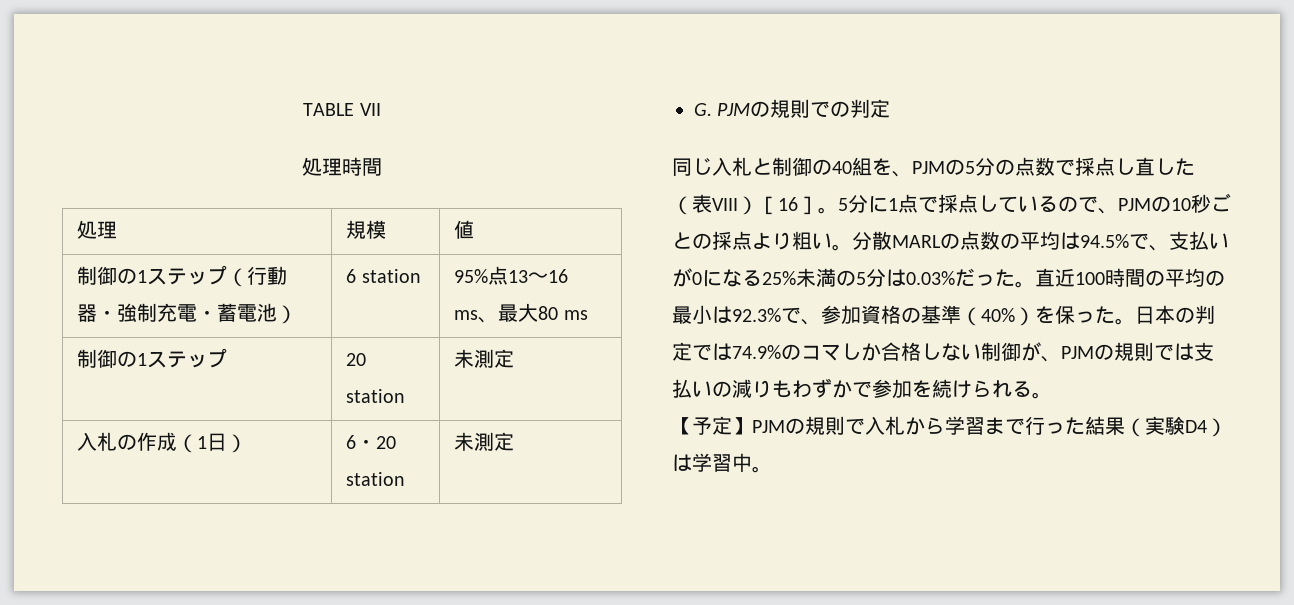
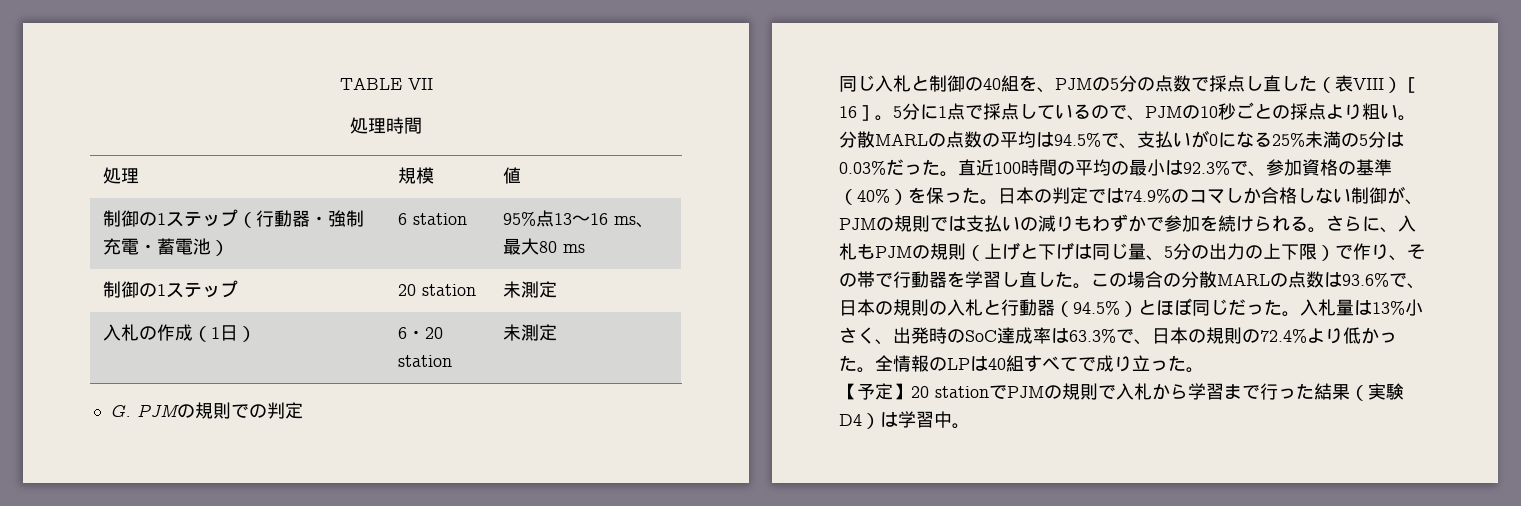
(1052, 395) none -> [1326,215,1416,233] [839,242,1425,261] [839,271,1425,289] [839,298,1423,317] [839,327,1397,345] [839,355,1204,373] さらに、入札もPJMの規則（上げと下げは同じ量、5分の出力の上下限）で作り、その帯で行動器を学習し直した。この場合の分散MARLの点数は93.6%で、日本の規則の入札と行動器（94.5%）とほぼ同じだった。入札量は13%小さく、出発時のSoC達成率は63.3%で、日本の規則の72.4%より低かった。全情報のLPは40組すべてで成り立った。
(752, 426) none -> [911,385,1007,399] 20 stationで

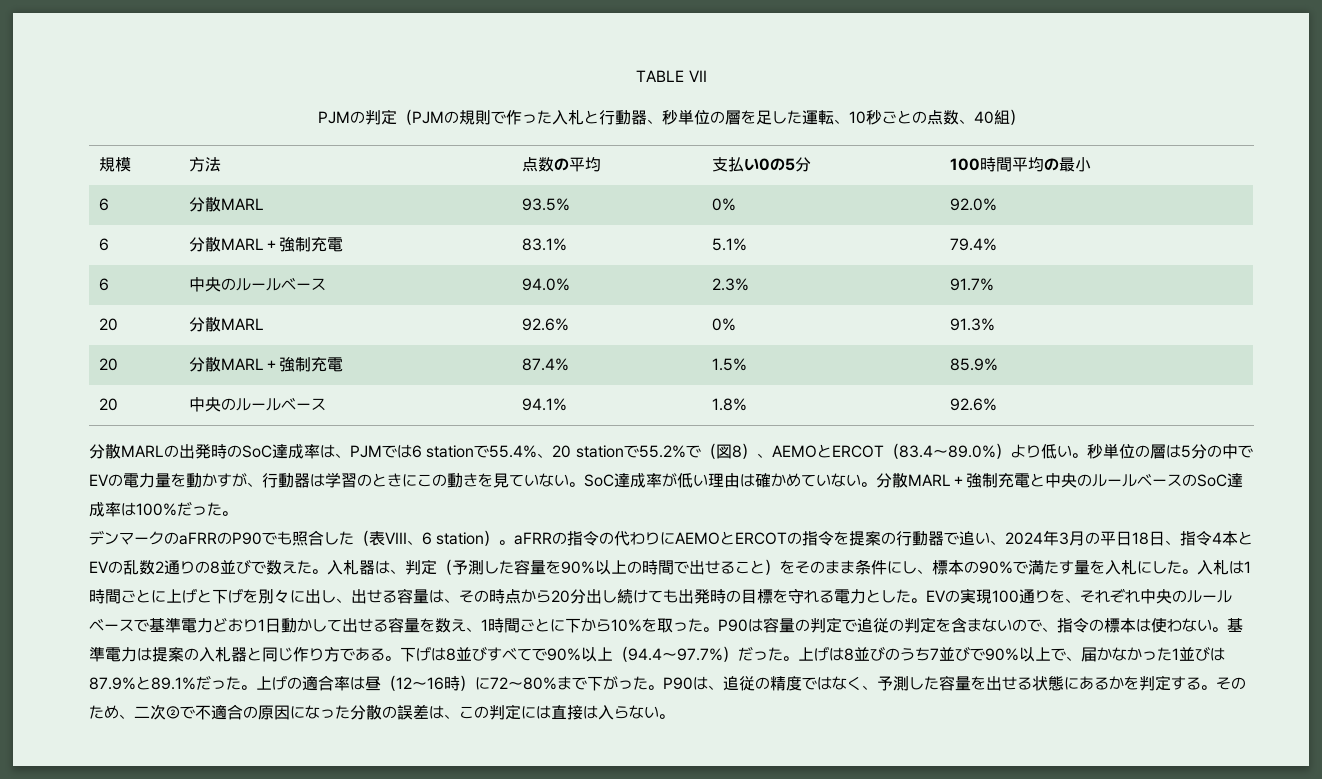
[350,117,422,134] [103,167,140,184] [398,167,435,184] [503,167,522,184] [103,209,365,228] [103,238,230,256] [398,213,468,225] [503,210,655,228] [503,238,586,255] [103,280,239,298] [398,284,477,296] [503,281,558,298] [103,324,257,342] [398,327,444,339] [398,355,453,367] [503,324,558,341] [109,402,303,419] [839,75,1420,93] [839,102,1416,121] [839,130,1404,149] [839,159,1392,177] [839,186,1423,205] [839,214,1416,233] [839,242,1425,261] [839,271,1425,289] [839,298,1423,317] [839,327,893,345] 処理時間 // 処理 | 規模 | 値 // 制御の1ステップ（行動器・強制充電・蓄電池） | 6 station | 95%点13〜16 ms、最大80 ms // 制御の1ステップ | 20 station | 未測定 // 入札の作成（1日） | 6・20 station | 未測定 // G. PJMの規則での判定 // 同じ入札と制御の40組を、PJMの5分の点数で採点し直した（表VIII）［16］。5分に1点で採点しているので、PJMの10秒ごとの採点より粗い。分散MARLの点数の平均は94.5%で、支払いが0になる25%未満の5分は0.03%だった。直近100時間の平均の最小は92.3%で、参加資格の基準（40%）を保った。日本の判定では74.9%のコマしか合格しない制御が、PJMの規則では支払いの減りもわずかで参加を続けられる。さらに、入札もPJMの規則（上げと下げは同じ量、5分の出力の上下限）で作り、その帯で行動器を学習し直した。この場合の分散MARLの点数は93.6%で、日本の規則の入札と行動器（94.5%）とほぼ同じだった。入札量は13%小さく、 -> [318,109,1025,125] [98,157,131,172] [188,157,221,172] [521,157,601,172] [711,157,811,172] [949,157,1091,172] [98,198,109,211] [188,197,264,212] [521,198,570,211] [711,198,736,211] [949,198,997,211] [98,238,109,251] [188,236,343,252] [521,238,567,251] [711,238,747,251] [949,238,997,251] [98,278,109,291] [188,277,326,292] [521,278,570,291] [711,278,749,291] [949,278,994,291] [98,318,118,331] [188,317,264,332] [521,318,569,331] [711,318,736,331] [949,318,995,331] [98,358,118,371] [188,356,343,372] [521,358,569,371] [711,358,747,371] [949,358,998,371] [98,398,118,411] [188,397,326,412] [521,398,567,411] [711,398,747,411] [949,398,997,411] [89,444,179,459] PJMの判定（PJMの規則で作った入札と行動器、秒単位の層を足した運転、10秒ごとの点数、40組） // 規模 | 方法 | 点数の平均 | 支払い0の5分 | 100時間平均の最小 // 6 | 分散MARL | 93.5% | 0% | 92.0% // 6 | 分散MARL＋強制充電 | 83.1% | 5.1% | 79.4% // 6 | 中央のルールベース | 94.0% | 2.3% | 91.7% // 20 | 分散MARL | 92.6% | 0% | 91.3% // 20 | 分散MARL＋強制充電 | 87.4% | 1.5% | 85.9% // 20 | 中央のルールベース | 94.1% | 1.8% | 92.6% // 分散MARLの
[1069,327,1397,345] [839,355,1204,373] [839,383,1404,401] [839,411,952,429] 63.3%で、日本の規則の72.4%より低かった。全情報のLPは40組すべてで成り立った。 // 【予定】20 stationでPJMの規則で入札から学習まで行った結果（実験D4）は学習中 -> [335,443,1253,459] [89,472,1243,488] [89,501,237,517] [89,530,1254,546] [89,559,1251,575] [89,588,1232,604] [89,617,1243,633] [89,646,1225,662] [89,675,1246,691] [89,704,659,720] 、PJMでは6 stationで55.4%、20 stationで55.2%で（図8）、AEMOとERCOT（83.4〜89.0%）より低い。秒単位の層は5分の中でEVの電力量を動かすが、行動器は学習のときにこの動きを見ていない。SoC達成率が低い理由は確かめていない。分散MARL＋強制充電と中央のルールベースのSoC達成率は100%だった。 // デンマークのaFRRのP90でも照合した（表VIII、6 station）。aFRRの指令の代わりにAEMOとERCOTの指令を提案の行動器で追い、2024年3月の平日18日、指令4本とEVの乱数2通りの8並びで数えた。入札器は、判定（予測した容量を90%以上の時間で出せること）をそのまま条件にし、標本の90%で満たす量を入札にした。入札は1時間ごとに上げと下げを別々に出し、出せる容量は、その時点から20分出し続けても出発時の目標を守れる電力とした。EVの実現100通りを、それぞれ中央のルールベースで基準電力どおり1日動かして出せる容量を数え、1時間ごとに下から10%を取った。P90は容量の判定で追従の判定を含まないので、指令の標本は使わない。基準電力は提案の入札器と同じ作り方である。下げは8並びすべてで90%以上（94.4〜97.7%）だった。上げは8並びのうち7並びで90%以上で、届かなかった1並びは87.9%と89.1%だった。上げの適合率は昼（12〜16時）に72〜80%まで下がった。P90は、追従の精度ではなく、予測した容量を出せる状態にあるかを判定する。そのため、二次②で不適合の原因になった分散の誤差は、この判定には直接は入らない

